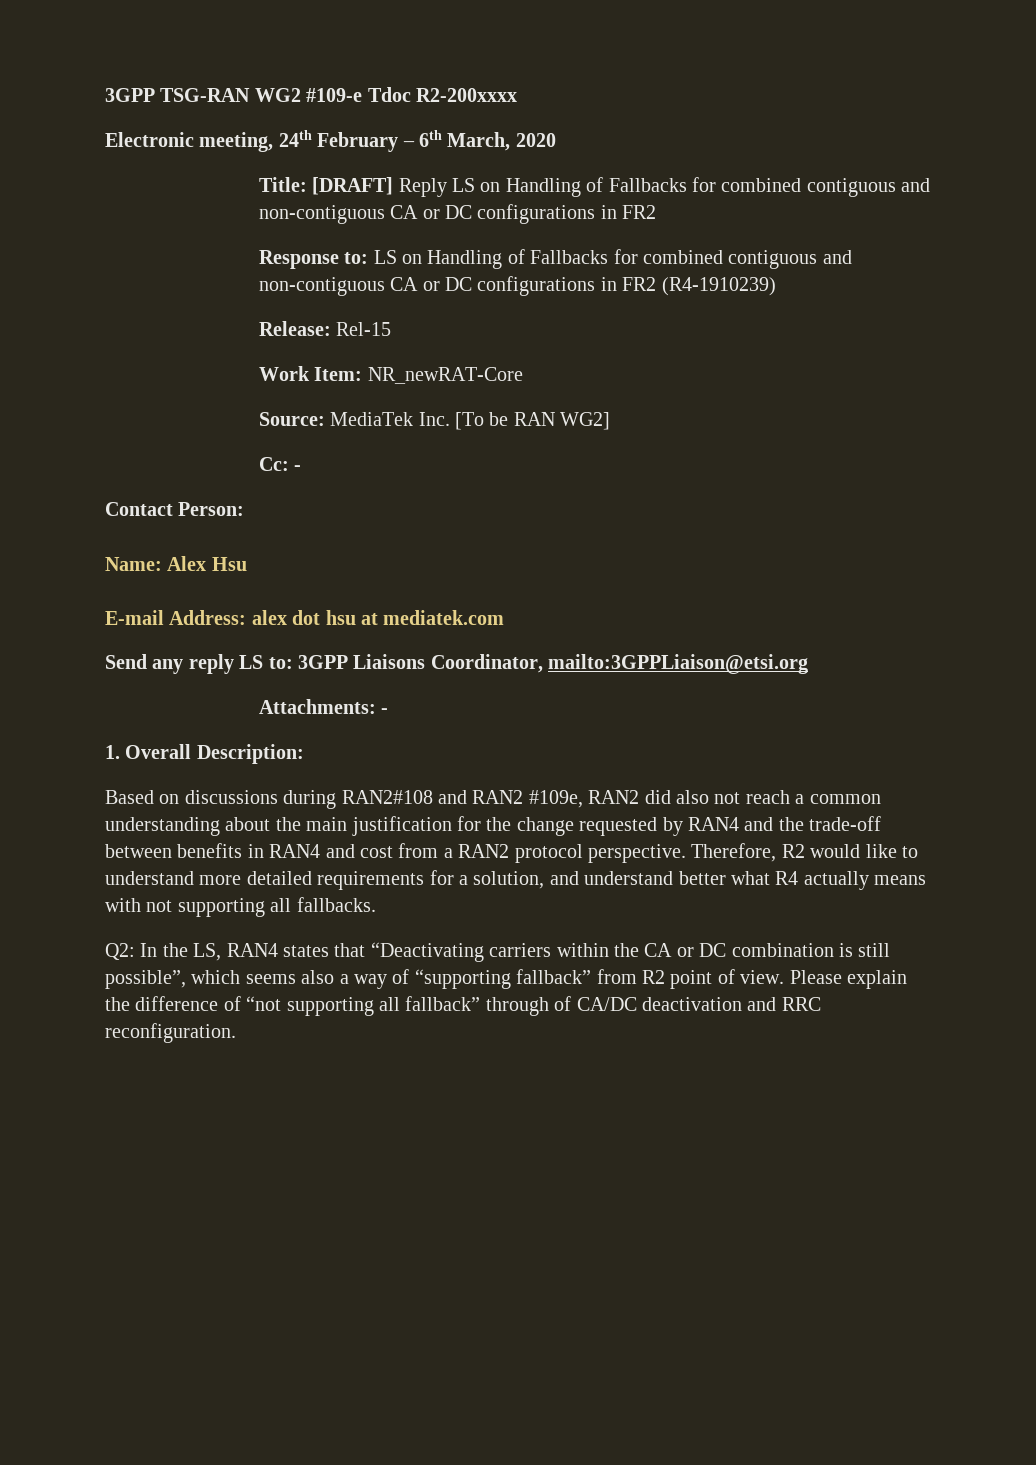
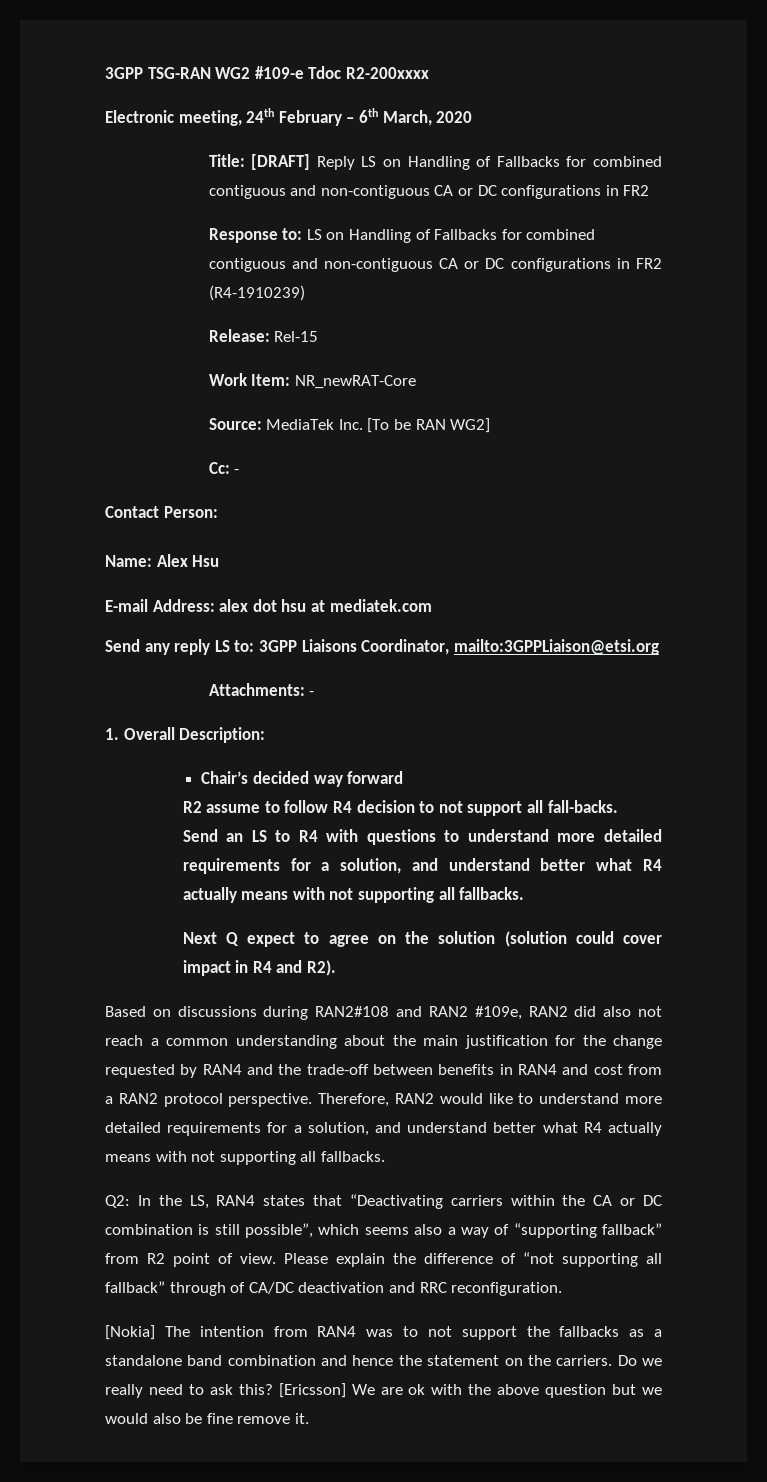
(304, 754) none -> [201,771,404,787] [182,800,618,816] [182,829,662,845] [182,858,662,874] [182,887,525,903] [182,931,663,947] [182,960,337,976] // Chair’s decided way forward // R2 assume to follow R4 decision to not support all fall-backs. // Send an LS to R4 with questions to understand more detailed requirements for a solution, and understand better what R4 actually means with not supporting all fallbacks. // Next Q expect to agree on the solution (solution could cover impact in R4 and R2).
[781,844,805,858] R2 -> [395,1093,435,1104] RAN2
(236, 1033) none -> [105,1325,662,1340] [105,1355,663,1366] [105,1383,663,1398] [105,1413,309,1424] // [Nokia] The intention from RAN4 was to not support the fallbacks as a standalone band combination and hence the statement on the carriers. Do we really need to ask this? [Ericsson] We are ok with the above question but we would also be fine remove it.

